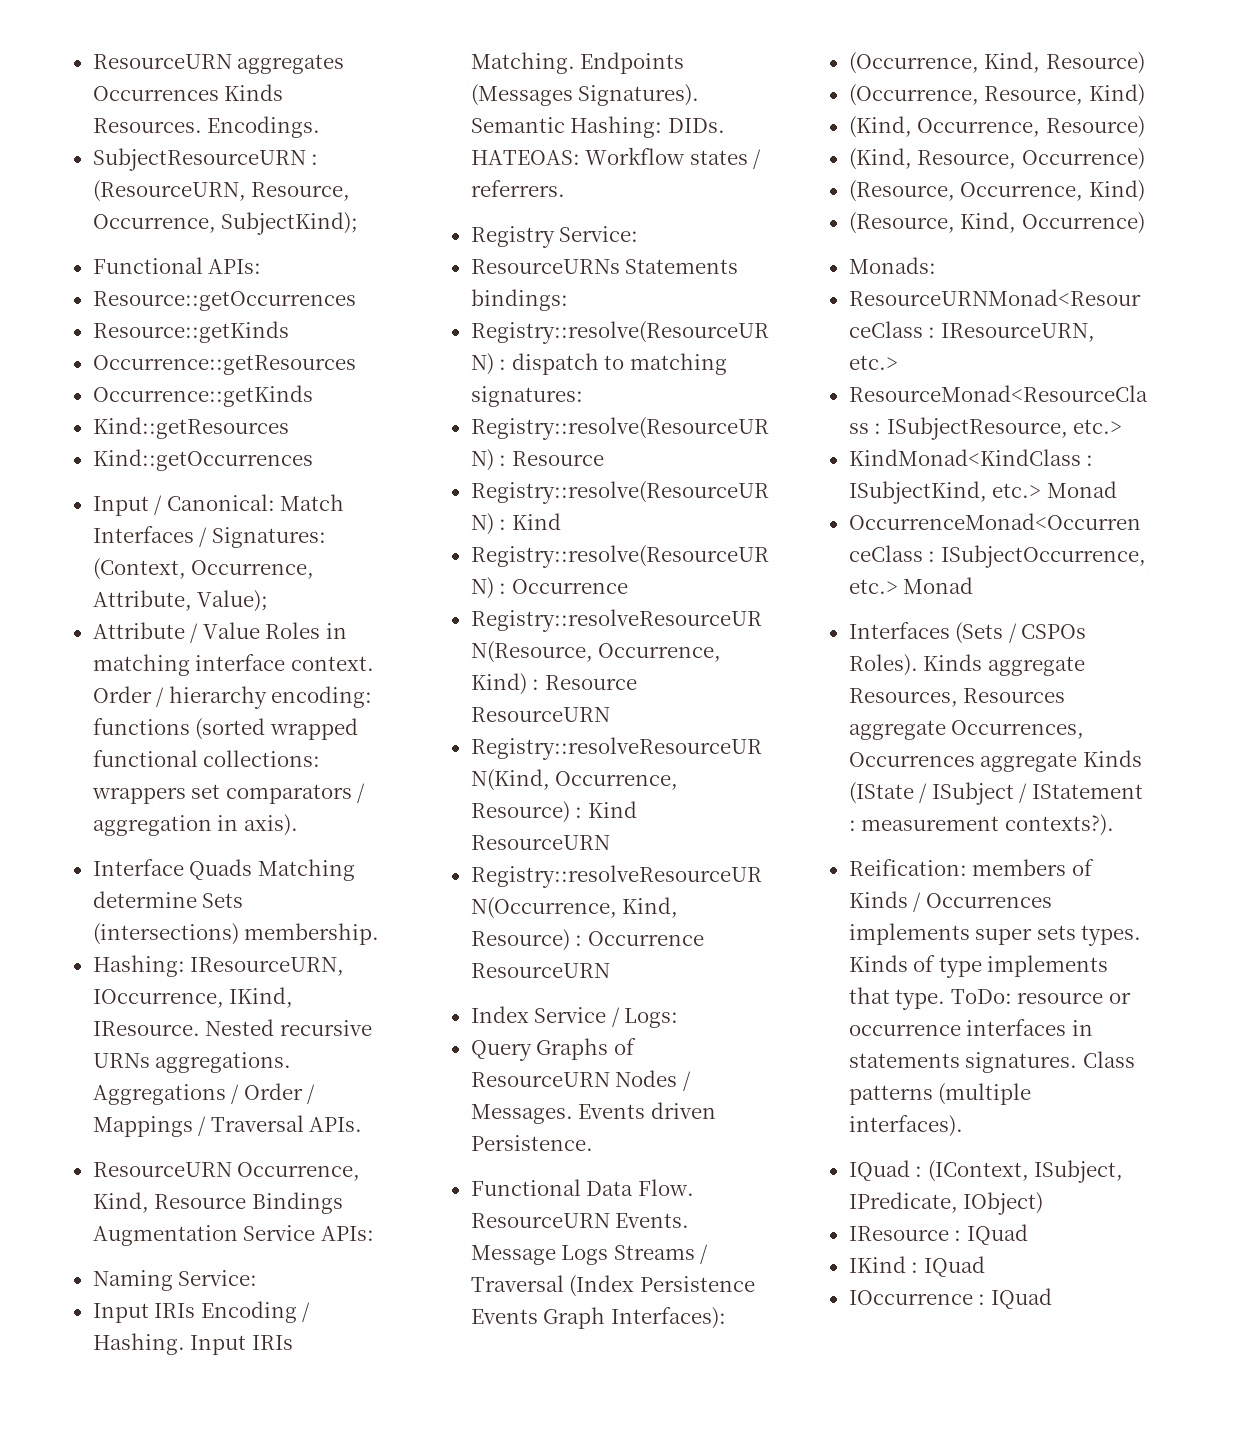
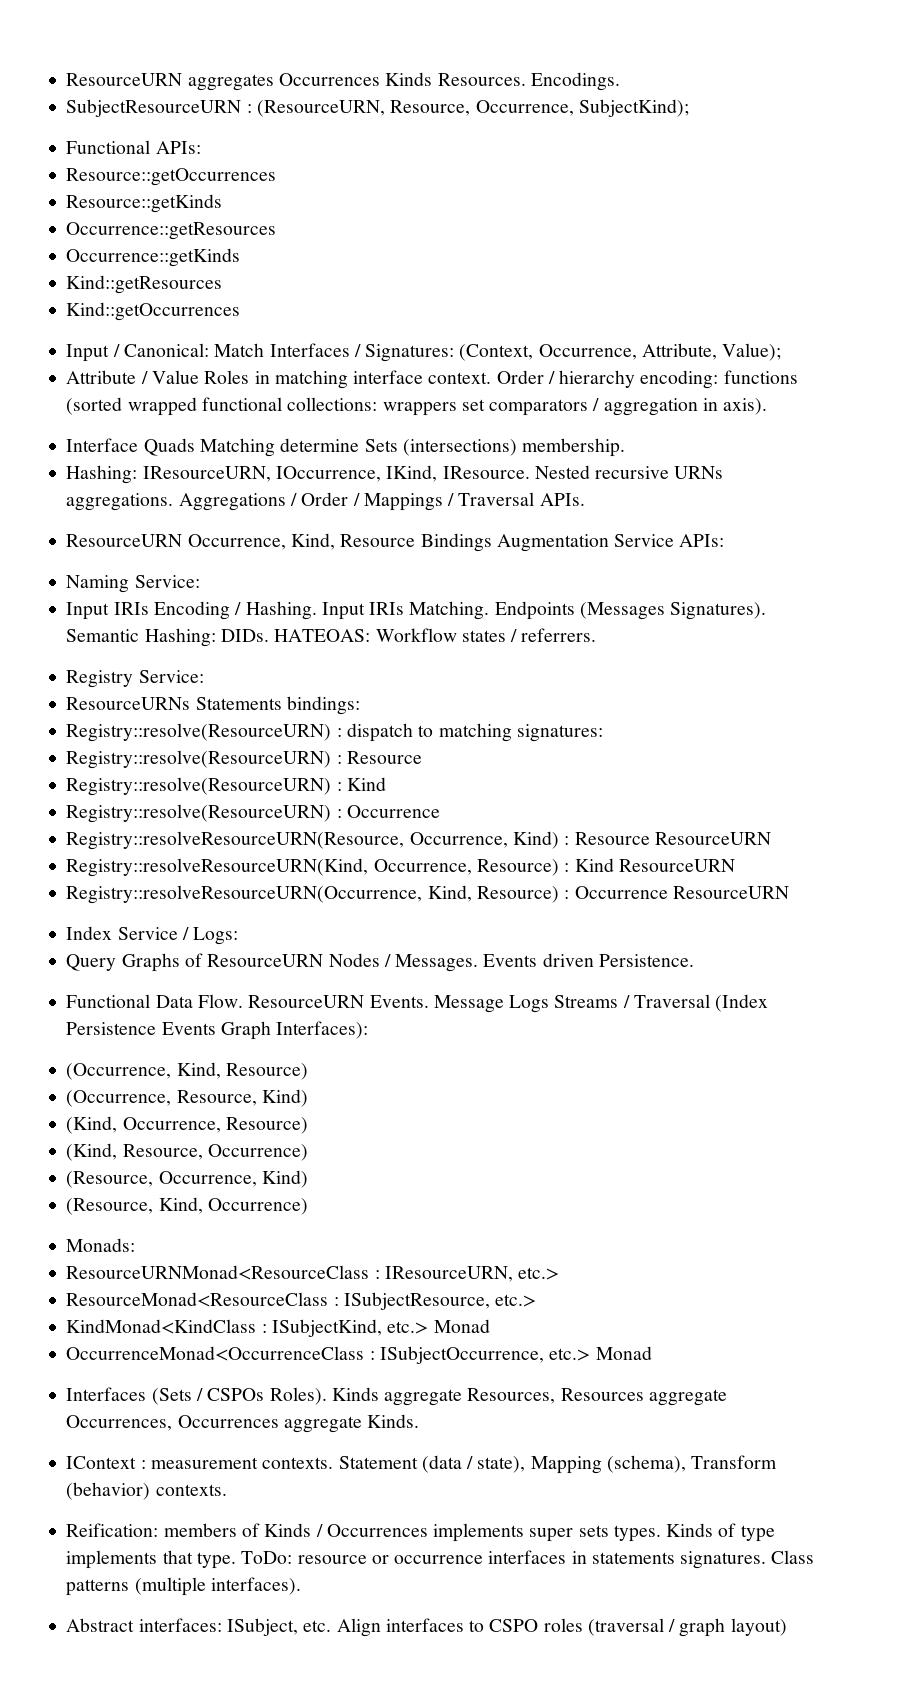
[1082,750,1142,767] [848,782,1143,805] [848,814,1114,836] Kinds (IState / ISubject / IStatement : measurement contexts?). -> [367,1414,420,1428] [66,1455,778,1474] [66,1482,227,1500] Kinds. // IContext : measurement contexts. Statement (data / state), Mapping (schema), Transform (behavior) contexts.
[848,1160,1124,1183] [848,1192,1044,1215] [848,1224,1028,1245] [848,1256,985,1277] [848,1288,1052,1309] IQuad : (IContext, ISubject, IPredicate, IObject) // IResource : IQuad // IKind : IQuad // IOccurrence : IQuad -> [66,1618,787,1637] Abstract interfaces: ISubject, etc. Align interfaces to CSPO roles (traversal / graph layout)

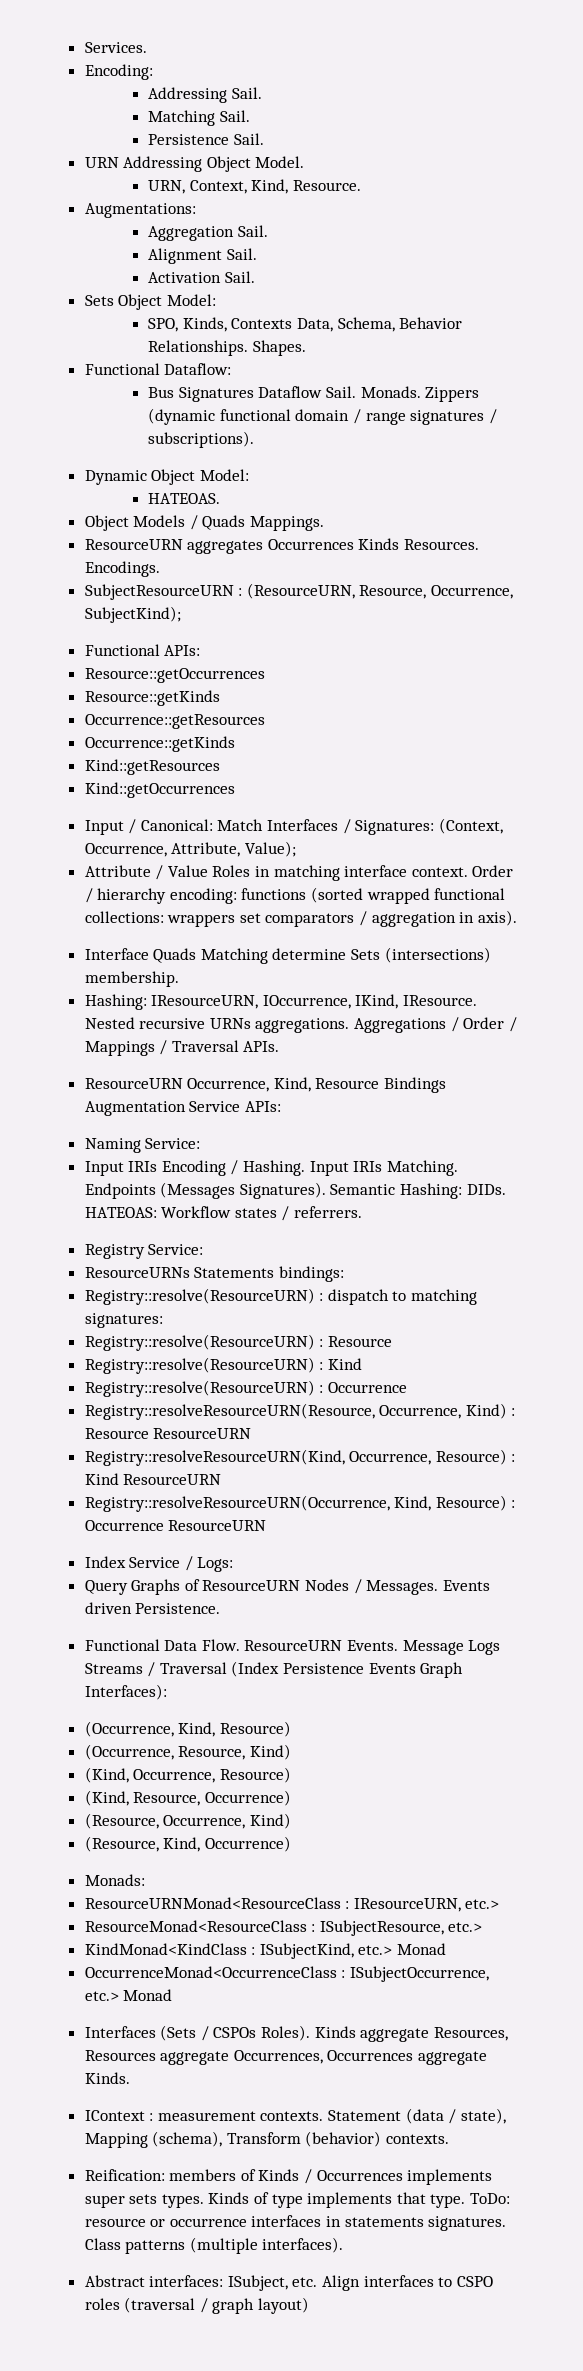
(66, 79) none -> [84,42,147,53] [84,64,153,80] [148,87,262,103] [148,110,250,126] [148,133,264,145] [84,156,305,172] [148,179,361,194] [84,203,196,218] [148,225,268,241] [148,248,257,264] [148,271,255,283] [84,294,216,310] [148,317,463,332] [148,340,306,356] [84,363,232,375] [148,386,480,402] [148,408,497,425] [148,431,255,448] [84,469,249,485] [148,493,221,504] [84,515,325,531] Services. // Encoding: // Addressing Sail. // Matching Sail. // Persistence Sail. // URN Addressing Object Model. // URN, Context, Kind, Resource. // Augmentations: // Aggregation Sail. // Alignment Sail. // Activation Sail. // Sets Object Model: // SPO, Kinds, Contexts Data, Schema, Behavior Relationships. Shapes. // Functional Dataflow: // Bus Signatures Dataflow Sail. Monads. Zippers (dynamic functional domain / range signatures / subscriptions). // Dynamic Object Model: // HATEOAS. // Object Models / Quads Mappings. //

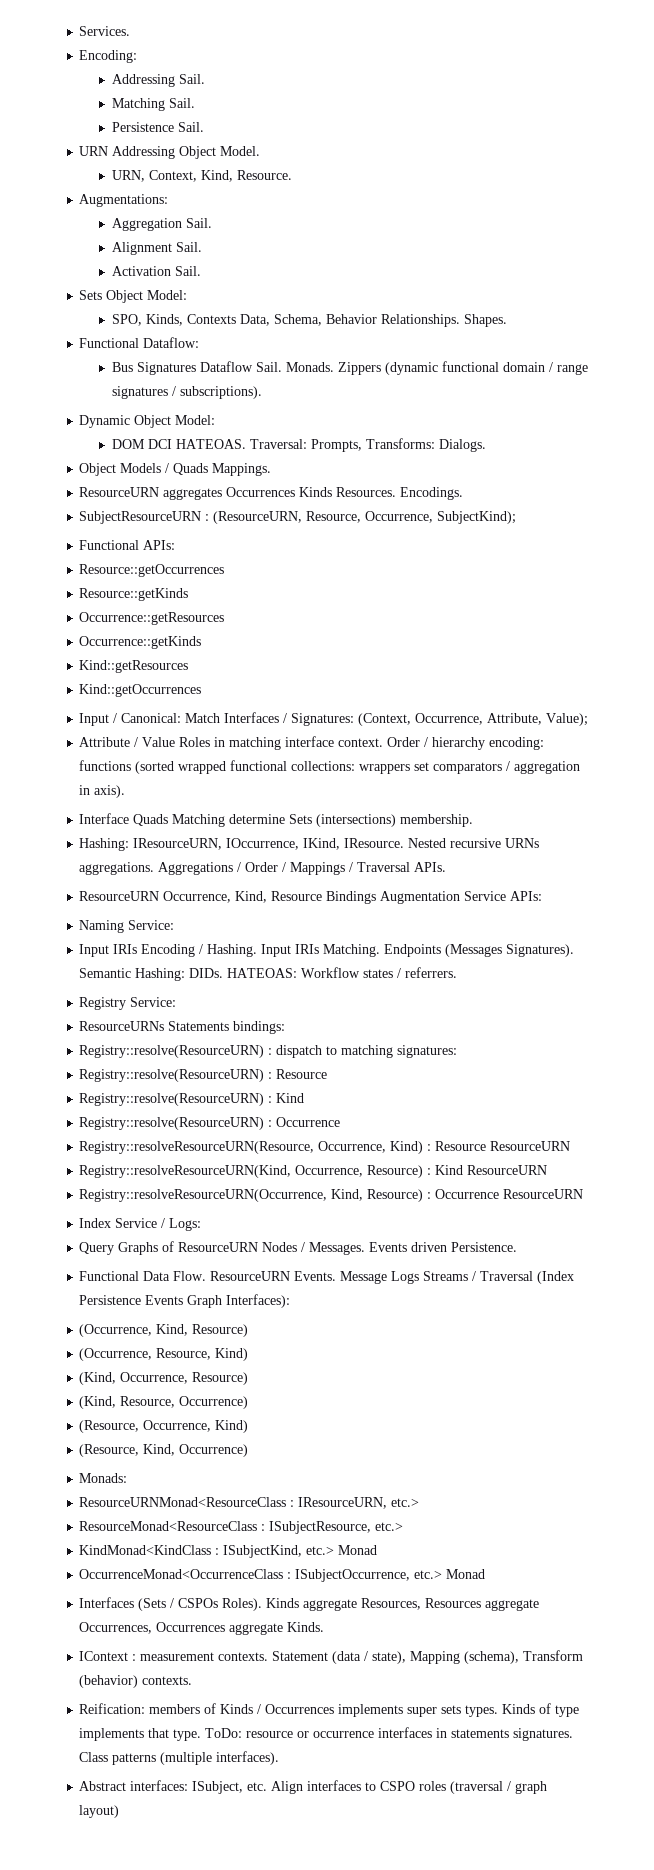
(249, 475) none -> [111,439,172,449] DOM DCI
(221, 498) none -> [249,438,486,452] Traversal: Prompts, Transforms: Dialogs.

